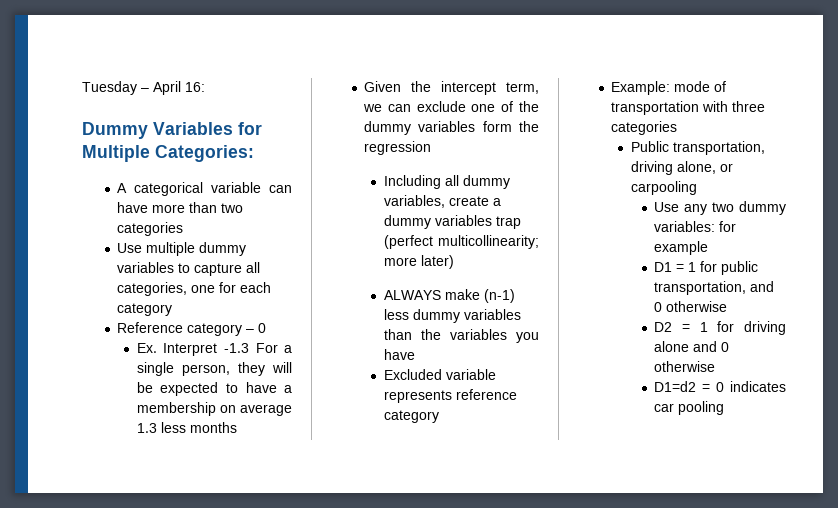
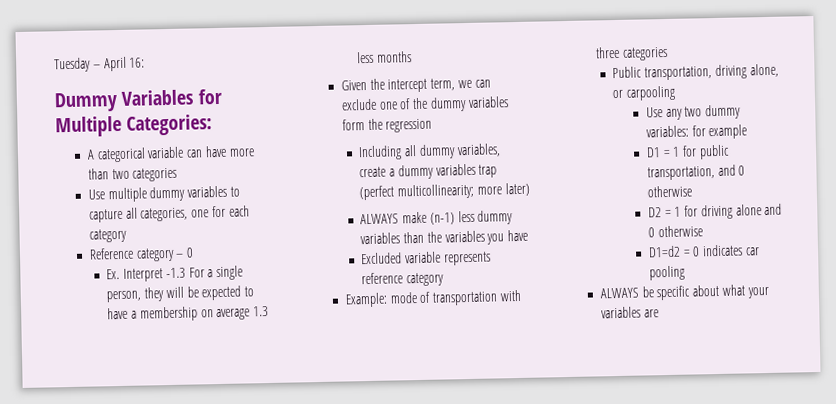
(725, 408) none -> [599,284,769,301] [600,306,659,319] // ALWAYS be specific about what your variables are

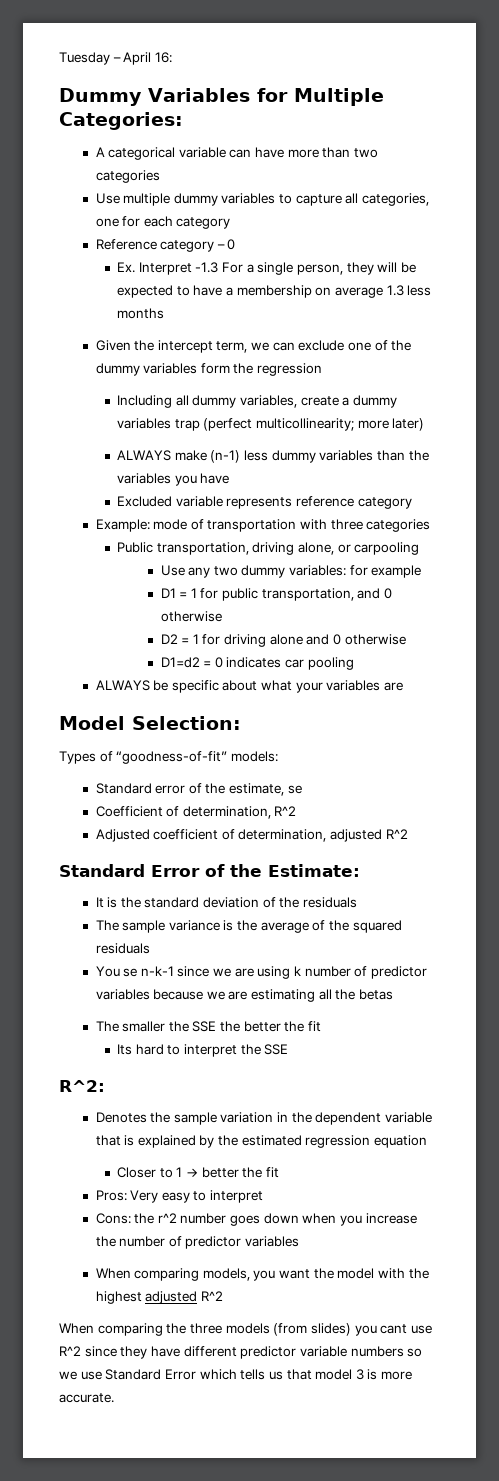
(659, 313) none -> [59,716,241,730] [59,751,278,764] [95,783,302,796] [95,806,297,819] [95,829,408,842] [59,864,360,877] [95,897,358,908] [95,920,402,933] [95,943,150,954] [95,966,427,979] [95,989,394,1002] [95,1021,322,1032] [117,1044,289,1057] [59,1080,105,1092] [95,1112,433,1125] [95,1135,428,1148] [117,1167,280,1178] [95,1190,264,1203] [95,1213,417,1226] [95,1236,300,1249] [95,1268,429,1281] [95,1291,223,1304] [59,1323,432,1336] [59,1346,423,1359] [59,1369,413,1380] [59,1393,114,1403] // Model Selection: // Types of “goodness-of-fit” models: // Standard error of the estimate, se // Coefficient of determination, R^2 // Adjusted coefficient of determination, adjusted R^2 // Standard Error of the Estimate: // It is the standard deviation of the residuals // The sample variance is the average of the squared residuals // You se n-k-1 since we are using k number of predictor variables because we are estimating all the betas // The smaller the SSE the better the fit // Its hard to interpret the SSE // R^2: // Denotes the sample variation in the dependent variable that is explained by the estimated regression equation // Closer to 1 → better the fit // Pros: Very easy to interpret // Cons: the r^2 number goes down when you increase the number of predictor variables // When comparing models, you want the model with the highest adjusted R^2 // When comparing the three models (from slides) you cant use R^2 since they have different predictor variable numbers so we use Standard Error which tells us that model 3 is more accurate.

